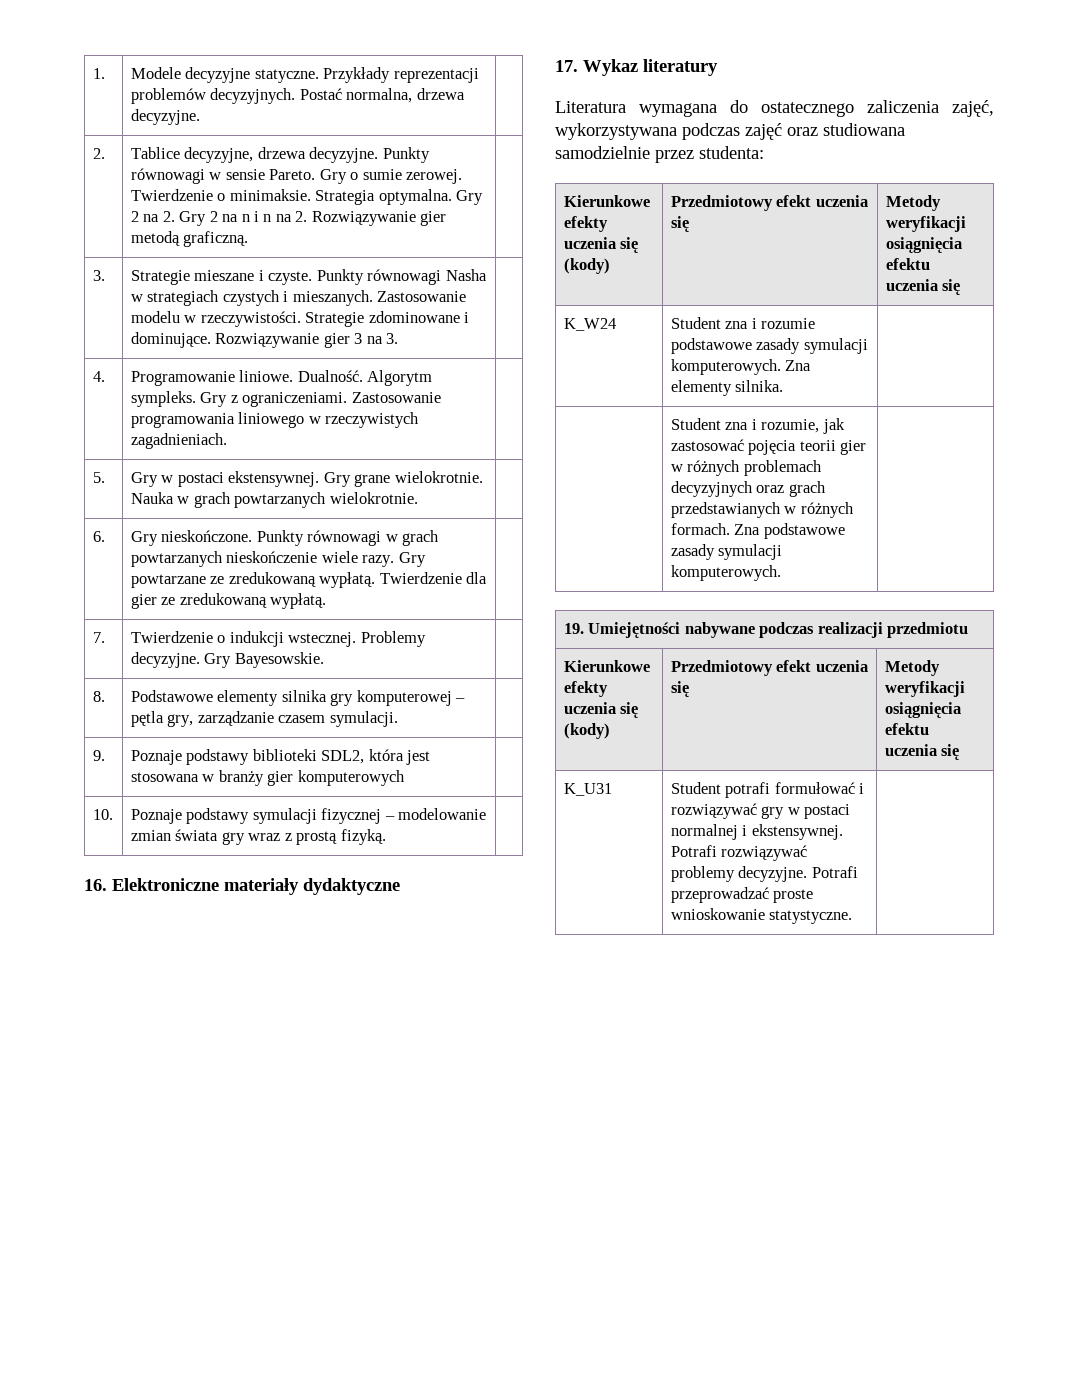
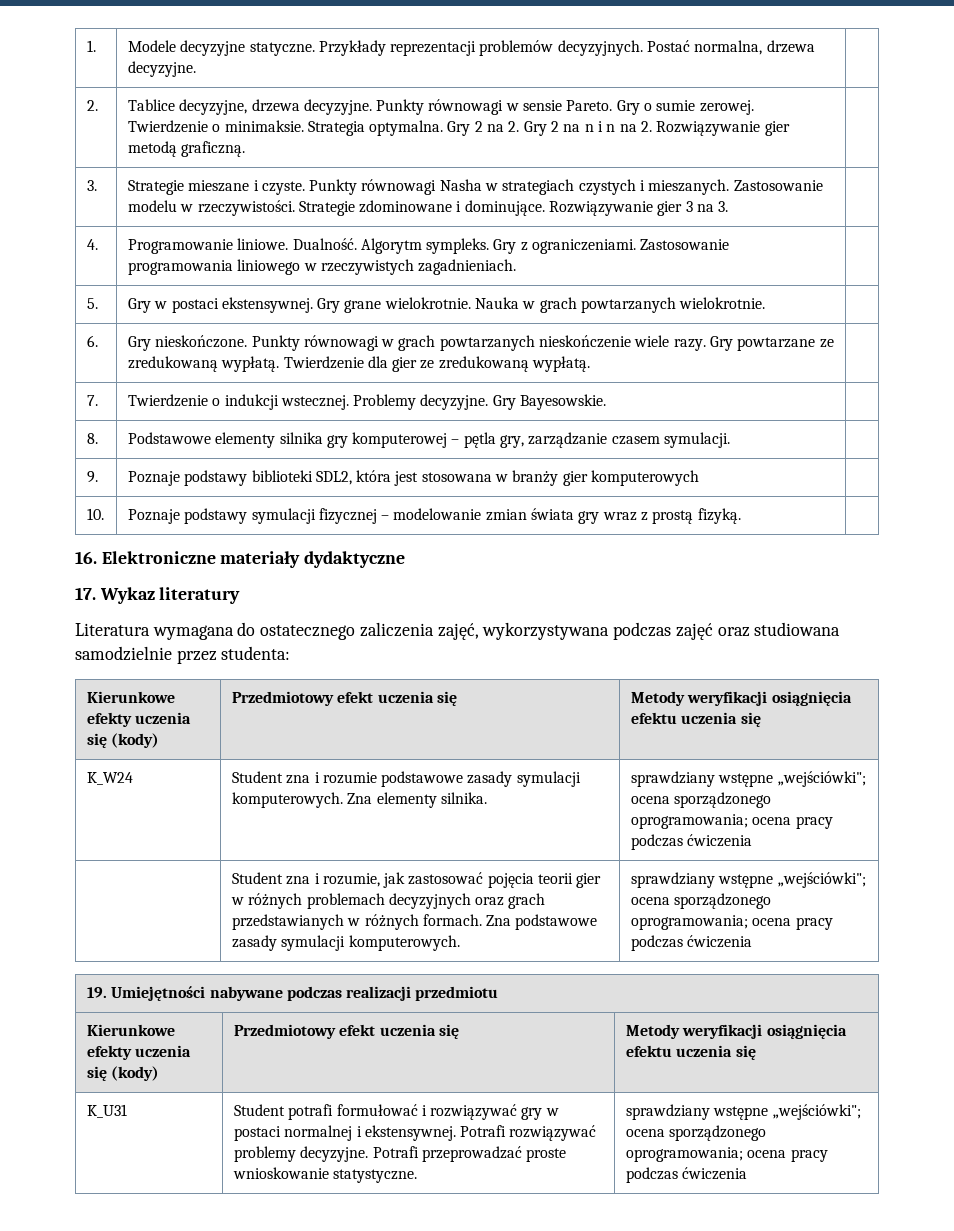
(784, 386) none -> [630,771,866,787] [630,792,772,808] [630,814,833,829] [630,834,753,850] sprawdziany wstępne „wejściówki"; ocena sporządzonego oprogramowania; ocena pracy podczas ćwiczenia
(781, 573) none -> [630,872,866,888] [630,893,772,909] [630,915,833,930] [630,935,753,951] sprawdziany wstępne „wejściówki"; ocena sporządzonego oprogramowania; ocena pracy podczas ćwiczenia
(853, 917) none -> [625,1104,861,1120] [625,1125,767,1141] [625,1147,828,1162] [625,1167,748,1183] sprawdziany wstępne „wejściówki"; ocena sporządzonego oprogramowania; ocena pracy podczas ćwiczenia

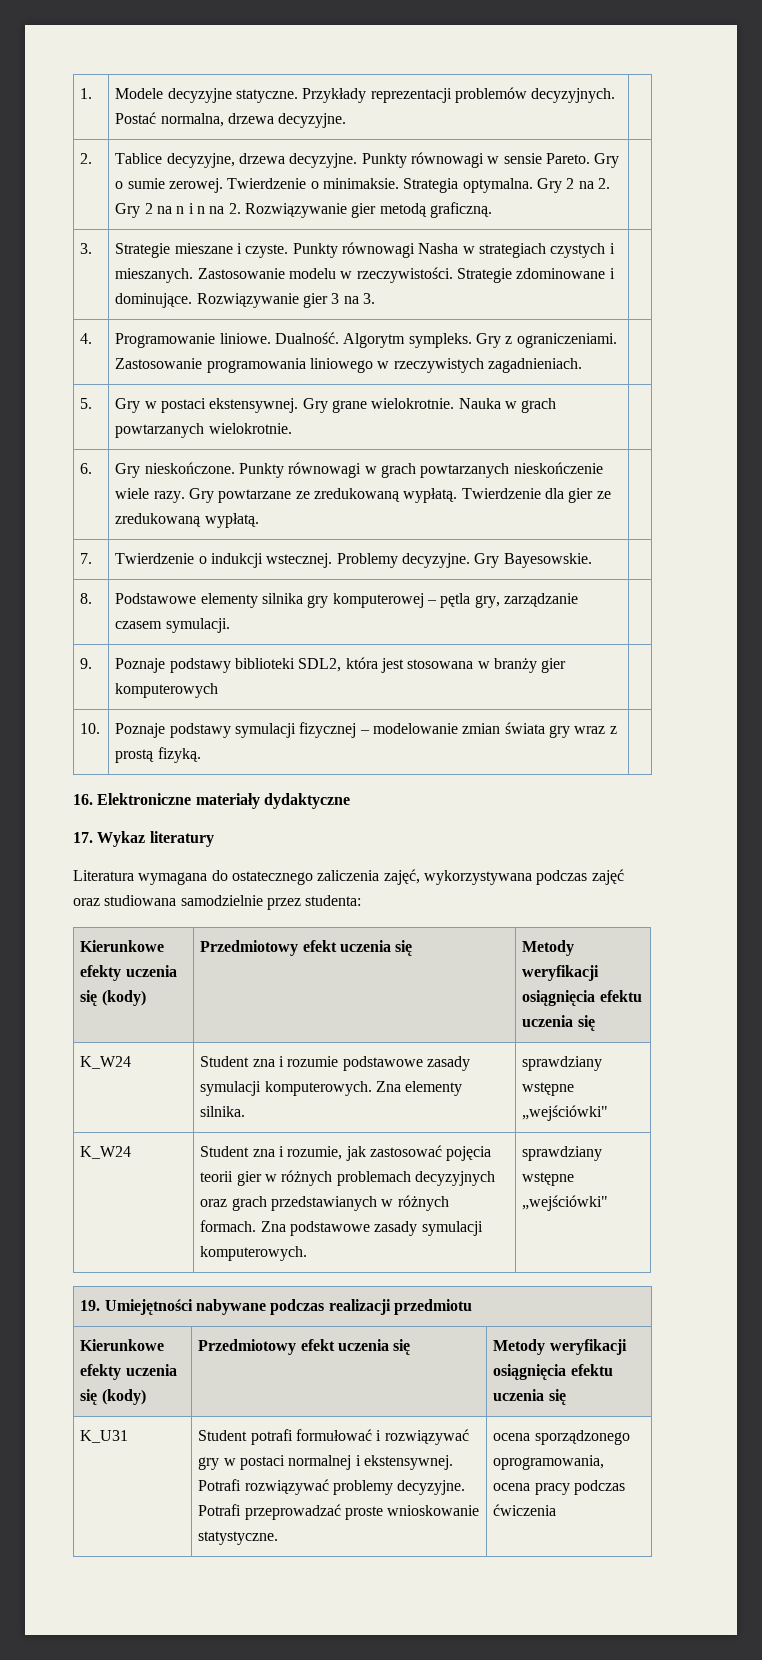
[777,771,866,787] [630,792,772,808] [630,814,833,829] [630,834,753,850] „wejściówki"; ocena sporządzonego oprogramowania; ocena pracy podczas ćwiczenia // -> [522,1105,609,1121] [80,1146,132,1159] „wejściówki" // K_W24
[777,872,866,888] [630,893,772,909] [630,915,833,930] [630,935,753,951] „wejściówki"; ocena sporządzonego oprogramowania; ocena pracy podczas ćwiczenia -> [522,1195,609,1211] „wejściówki"
[625,1104,861,1120] [625,1125,767,1141] [625,1147,743,1162] sprawdziany wstępne „wejściówki"; ocena sporządzonego oprogramowania; -> [493,1430,630,1445] [493,1455,605,1470] ocena sporządzonego oprogramowania,

